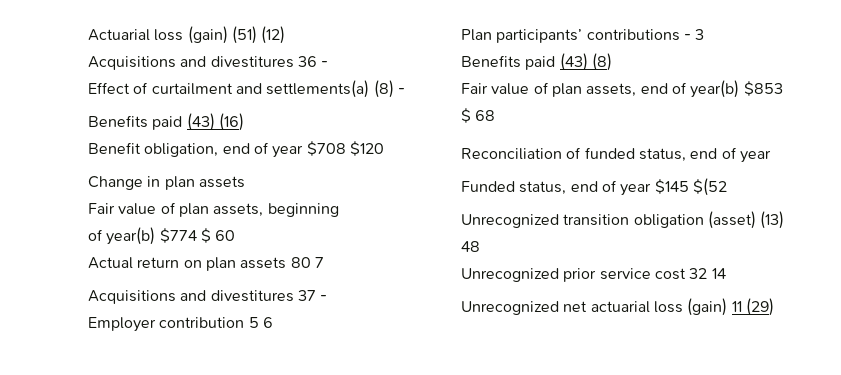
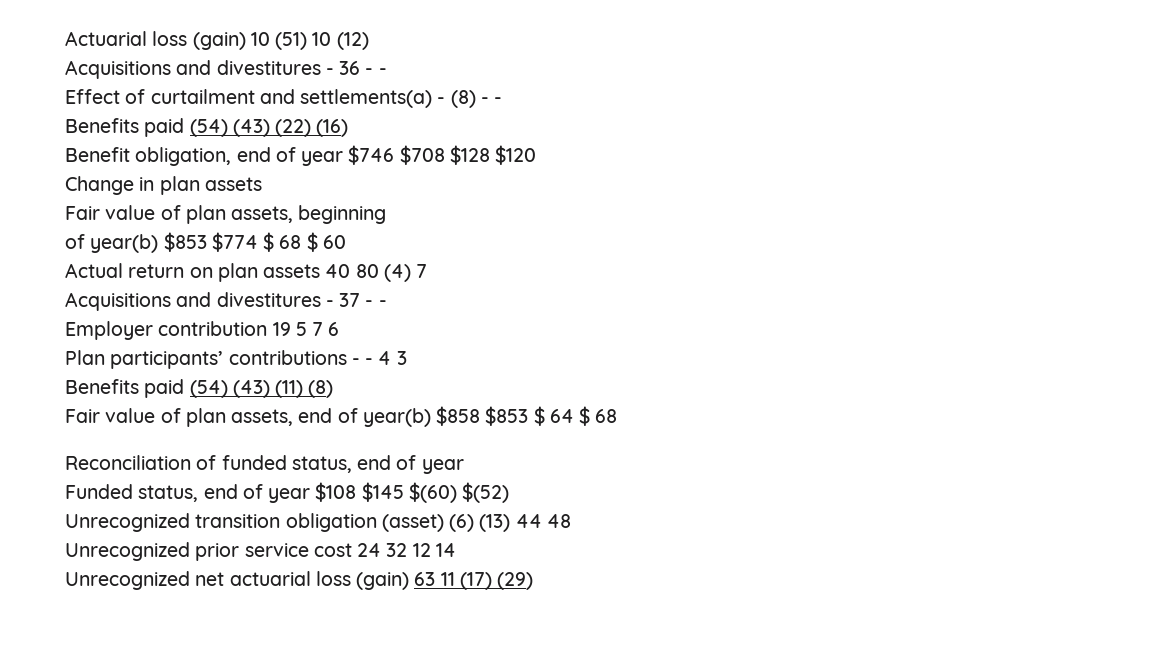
[231,26,257,44] (51) -> [250,32,332,50] 10 (51) 10
(294, 62) none -> [325,68,334,75] -
(329, 64) none -> [378,68,387,75] -
(370, 89) none -> [437,97,446,104] -
[88,113,215,131] // Benefits paid (43) -> [494,97,503,104] [65,118,312,137] - // Benefits paid (54) (43) (22)
[306,141,346,156] $708 -> [348,145,490,165] $746 $708 $128
(156, 236) none -> [163,232,207,252] $853
(211, 235) none -> [279,232,318,252] 68 $
[290,257,311,268] 80 -> [325,264,411,282] 40 80 (4)
(294, 296) none -> [325,300,334,307] -
(328, 298) none -> [378,300,387,307] -
[248,317,259,328] 5 -> [272,322,324,336] 19 5 7
(691, 37) none -> [365,351,392,365] - 4
[559,53,588,71] (43) -> [189,380,304,398] (54) (43) (11)
(740, 89) none -> [436,406,481,426] $858
(471, 115) none -> [549,406,591,426] 64 $
[654,178,727,196] $145 $(52 -> [315,482,510,503] $108 $145 $(60) $(52)
[760,211,785,229] (13) -> [449,514,542,532] (6) (13) 44
[689,268,708,279] 32 -> [357,543,431,557] 24 32 12
[731,301,742,312] 11 -> [414,572,492,590] 63 11 (17)

